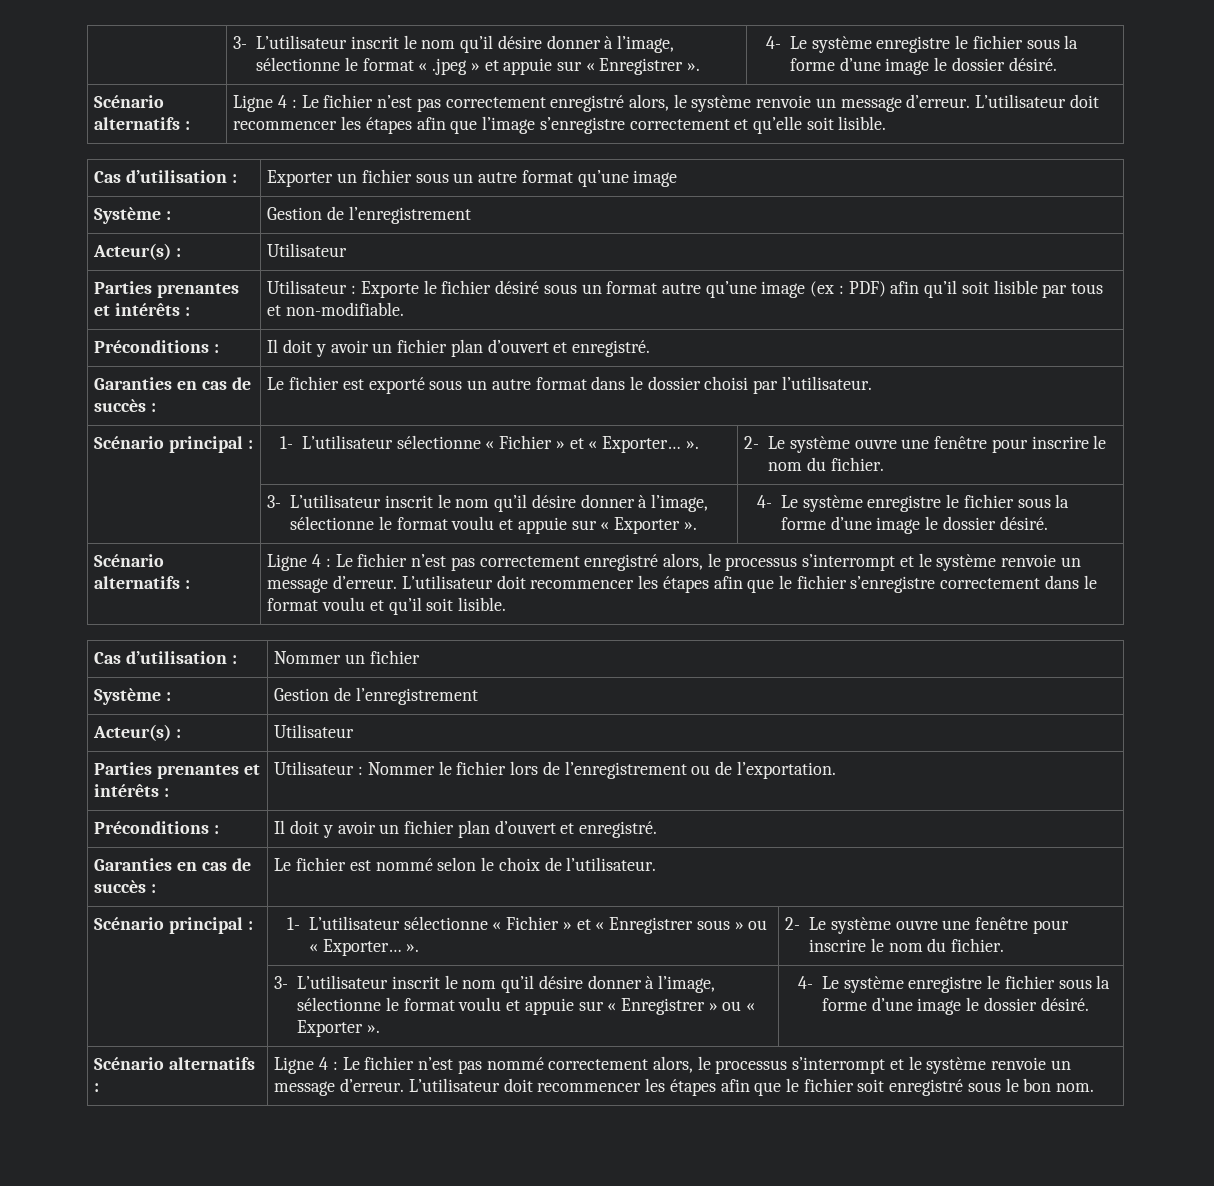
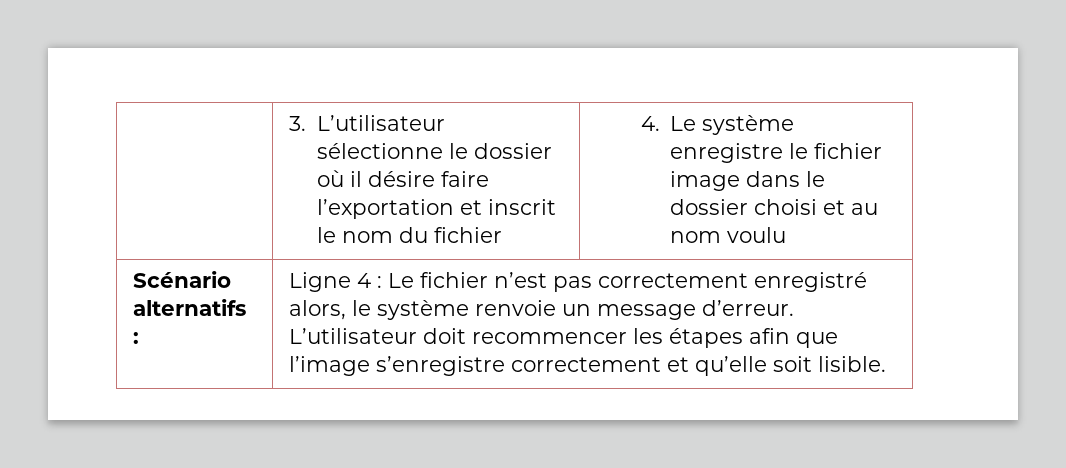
[233,35,674,53] [256,57,701,75] [766,35,1079,53] [789,57,1057,75] | 3- L’utilisateur inscrit le nom qu’il désire donner à l’image, sélectionne le format « .jpeg » et appuie sur « Enregistrer ». | 4- Le système enregistre le fichier sous la forme d’une image le dossier désiré. -> [289,115,445,131] [316,143,552,159] [316,170,489,187] [316,199,556,219] [316,227,502,243] [640,115,795,135] [670,143,883,163] [670,171,826,191] [670,199,879,215] [670,227,787,243] | 3. L’utilisateur sélectionne le dossier où il désire faire l’exportation et inscrit le nom du fichier | 4. Le système enregistre le fichier image dans le dossier choisi et au nom voulu
[94,170,237,183] [267,169,678,187] [94,207,172,224] [267,206,471,224] [93,243,182,260] [267,243,348,257] [94,281,240,298] [94,303,190,316] [267,280,1103,298] [267,302,405,316] [94,340,220,353] [267,339,650,357] [94,377,251,390] [94,399,157,412] [267,376,872,394] [94,436,253,453] [280,435,699,453] [744,435,1107,453] [768,457,884,471] [267,494,708,512] [290,516,697,534] [757,494,1070,512] [780,516,1048,534] [94,554,165,567] [94,576,191,589] [267,553,1081,571] [267,575,1097,593] [267,597,507,615] [94,651,237,664] [274,650,420,664] [94,688,172,705] [274,687,478,705] [93,724,182,741] [274,724,355,738] [94,762,260,779] [94,784,170,797] [274,761,836,779] [94,821,220,834] [274,820,657,838] [94,858,251,871] [94,880,157,893] [274,857,657,871] [94,917,253,934] [287,916,768,934] [308,939,420,956] [785,917,1069,934] [809,938,1005,952] [274,975,715,993] [297,997,756,1015] [297,1020,380,1037] [798,975,1111,993] [821,997,1089,1015] [94,1057,256,1070] [94,1083,100,1092] [274,1056,1071,1074] [274,1078,1095,1096] // Cas d’utilisation : | Exporter un fichier sous un autre format qu’une image // Système : | Gestion de l’enregistrement // Acteur(s) : | Utilisateur // Parties prenantes et intérêts : | Utilisateur : Exporte le fichier désiré sous un format autre qu’une image (ex : PDF) afin qu’il soit lisible par tous et non-modifiable. // Préconditions : | Il doit y avoir un fichier plan d’ouvert et enregistré. // Garanties en cas de succès : | Le fichier est exporté sous un autre format dans le dossier choisi par l’utilisateur. // Scénario principal : | 1- L’utilisateur sélectionne « Fichier » et « Exporter… ». | 2- Le système ouvre une fenêtre pour inscrire le nom du fichier. // | 3- L’utilisateur inscrit le nom qu’il désire donner à l’image, sélectionne le format voulu et appuie sur « Exporter ». | 4- Le système enregistre le fichier sous la forme d’une image le dossier désiré. // Scénario alternatifs : | Ligne 4 : Le fichier n’est pas correctement enregistré alors, le processus s’interrompt et le système renvoie un message d’erreur. L’utilisateur doit recommencer les étapes afin que le fichier s’enregistre correctement dans le format voulu et qu’il soit lisible. // Cas d’utilisation : | Nommer un fichier // Système : | Gestion de l’enregistrement // Acteur(s) : | Utilisateur // Parties prenantes et intérêts : | Utilisateur : Nommer le fichier lors de l’enregistrement ou de l’exportation. // Préconditions : | Il doit y avoir un fichier plan d’ouvert et enregistré. // Garanties en cas de succès : | Le fichier est nommé selon le choix de l’utilisateur. // Scénario principal : | 1- L’utilisateur sélectionne « Fichier » et « Enregistrer sous » ou « Exporter… ». | 2- Le système ouvre une fenêtre pour inscrire le nom du fichier. // | 3- L’utilisateur inscrit le nom qu’il désire donner à l’image, sélectionne le format voulu et appuie sur « Enregistrer » ou « Exporter ». | 4- Le système enregistre le fichier sous la forme d’une image le dossier désiré. // Scénario alternatifs : | Ligne 4 : Le fichier n’est pas nommé correctement alors, le processus s’interrompt et le système renvoie un message d’erreur. L’utilisateur doit recommencer les étapes afin que le fichier soit enregistré sous le bon nom. -> (887, 364) none

